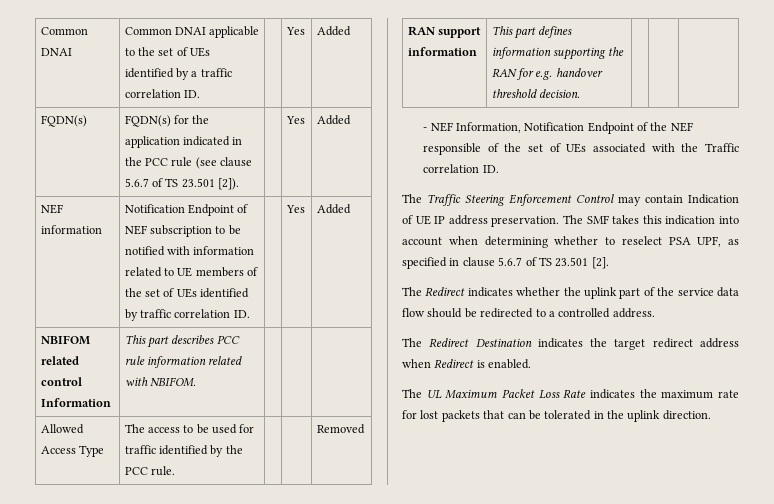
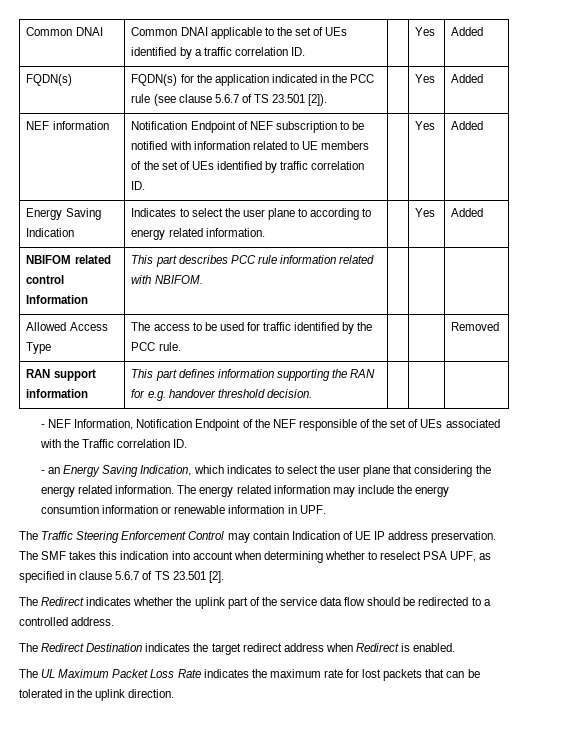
(351, 209) none -> [26,208,101,220] [26,228,75,237] [131,208,372,220] [131,228,265,240] [415,208,436,217] [451,208,484,217] // Energy Saving Indication | Indicates to select the user plane to according to energy related information. | | Yes | Added
(499, 169) none -> [41,465,491,477] [41,485,450,497] [41,505,326,514] // - an Energy Saving Indication, which indicates to select the user plane that considering the energy related information. The energy related information may include the energy consumtion information or renewable information in UPF.

